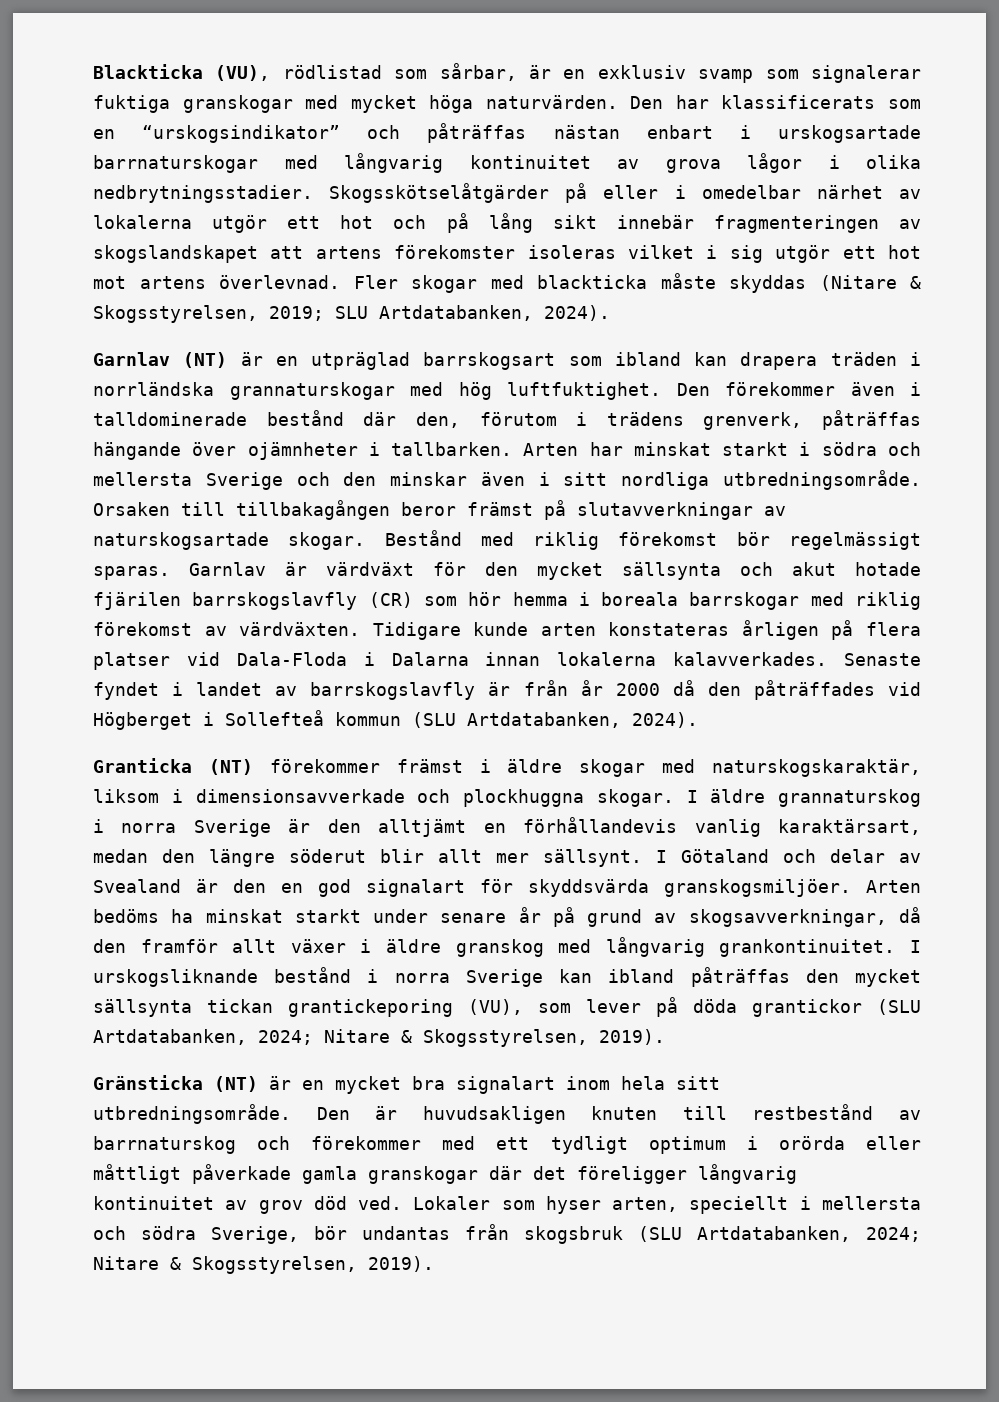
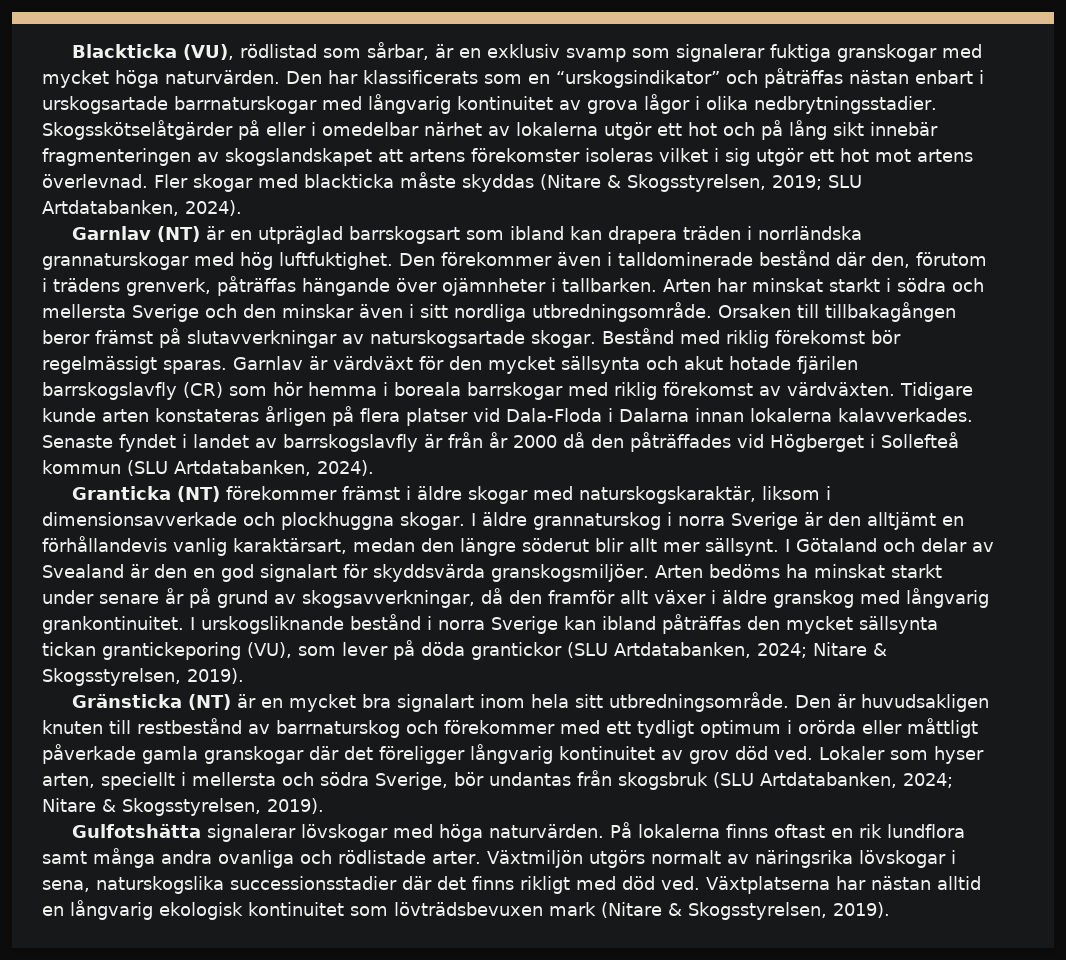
(434, 1264) none -> [71,822,965,842] [42,848,956,868] [42,876,981,894] [42,900,890,920] // Gulfotshätta signalerar lövskogar med höga naturvärden. På lokalerna finns oftast en rik lundflora samt många andra ovanliga och rödlistade arter. Växtmiljön utgörs normalt av näringsrika lövskogar i sena, naturskogslika successionsstadier där det finns rikligt med död ved. Växtplatserna har nästan alltid en långvarig ekologisk kontinuitet som lövträdsbevuxen mark (Nitare & Skogsstyrelsen, 2019).

